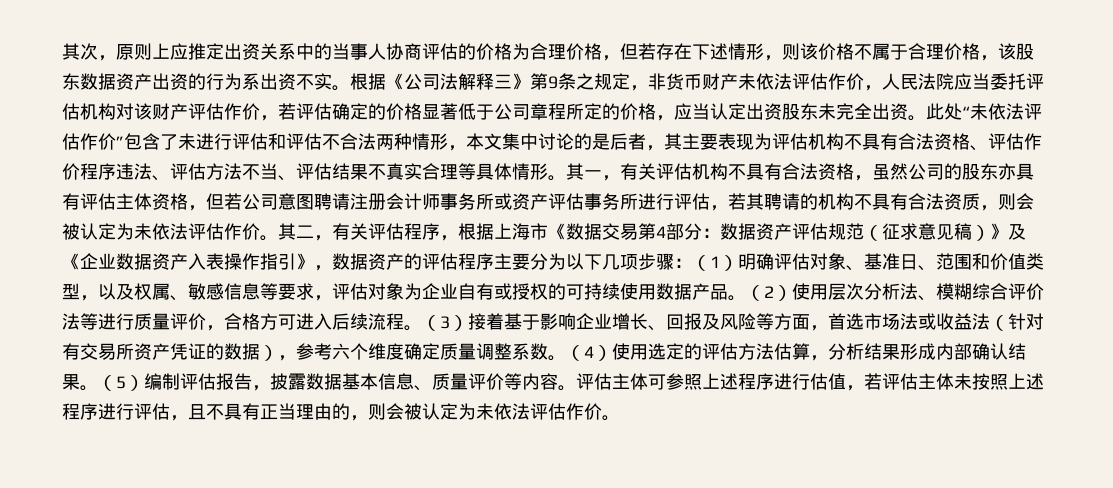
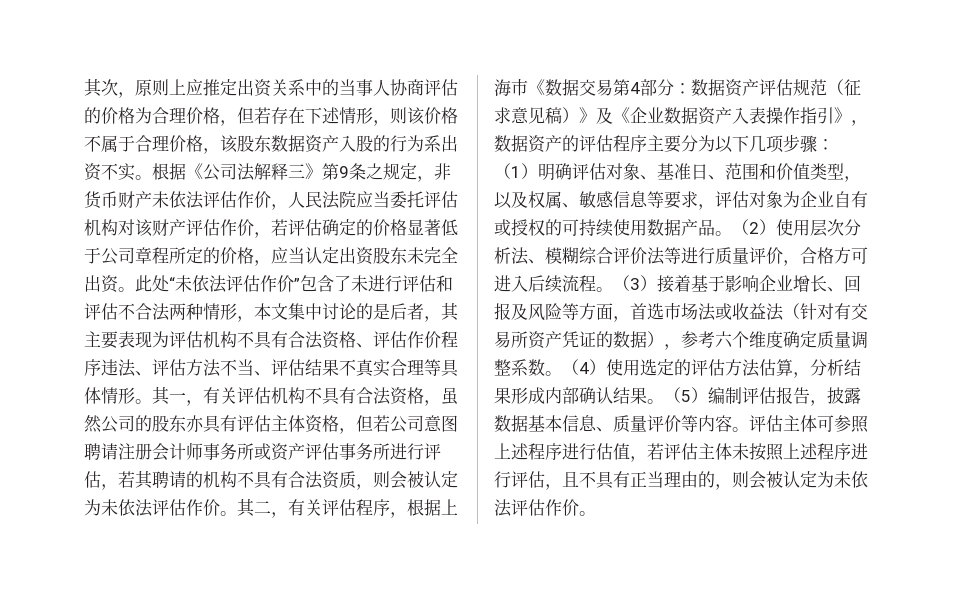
[152,73,188,90] 出资 -> [339,135,373,152] 入股

